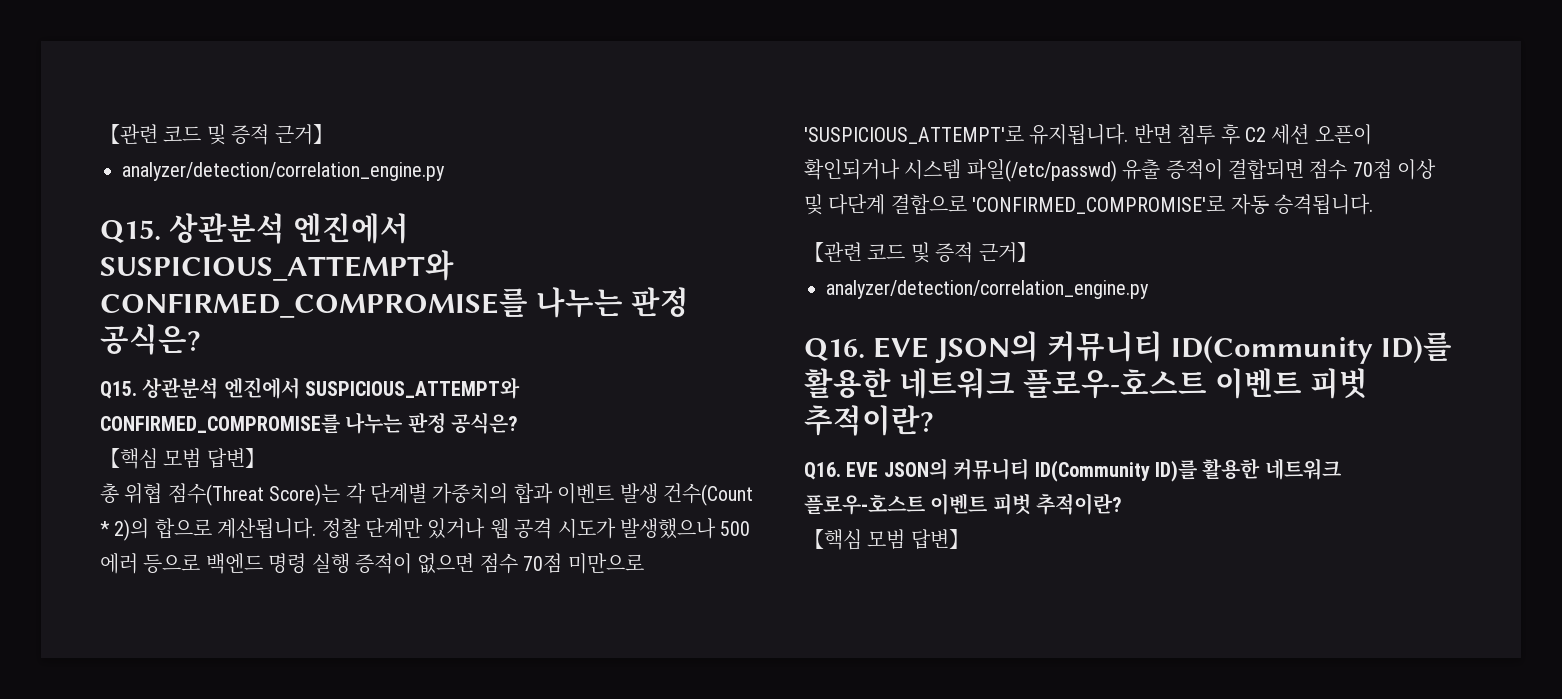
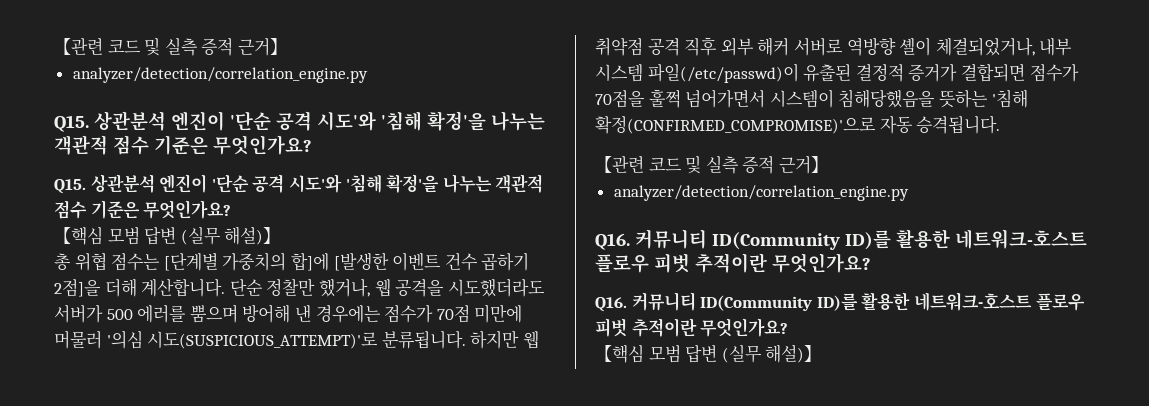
[100,124,226,145] 【관련 코드 및 -> [54,38,198,56] 【관련 코드 및 실측
[292,213,409,244] [100,250,454,281] [100,287,689,318] [100,324,201,355] [100,377,521,399] [100,412,519,434] [100,448,245,469] 엔진에서 SUSPICIOUS_ATTEMPT와 CONFIRMED_COMPROMISE를 나누는 판정 공식은? // Q15. 상관분석 엔진에서 SUSPICIOUS_ATTEMPT와 CONFIRMED_COMPROMISE를 나누는 판정 공식은? // 【핵심 모범 답변 -> [170,111,545,131] [54,135,312,155] [54,174,544,194] [54,200,232,219] [54,226,264,245] 엔진이 '단순 공격 시도'와 '침해 확정'을 나누는 객관적 점수 기준은 무엇인가요? // Q15. 상관분석 엔진이 '단순 공격 시도'와 '침해 확정'을 나누는 객관적 점수 기준은 무엇인가요? // 【핵심 모범 답변 (실무 해설)
[167,483,753,506] [100,518,751,541] [100,553,644,574] [804,124,1372,145] [804,159,1437,182] [804,194,1226,215] 점수(Threat Score)는 각 단계별 가중치의 합과 이벤트 발생 건수(Count * 2)의 합으로 계산됩니다. 정찰 단계만 있거나 웹 공격 시도가 발생했으나 500 에러 등으로 백엔드 명령 실행 증적이 없으면 점수 70점 미만으로 'SUSPICIOUS_ATTEMPT'로 유지됩니다. 반면 침투 후 C2 세션 오픈이 확인되거나 시스템 파일(/etc/passwd) 유출 증적이 결합되면 점수 70점 이상 및 다단계 결합으로 'CONFIRMED_COMPROMISE'로 -> [111,252,530,271] [54,278,545,297] [54,304,523,323] [54,330,539,349] [595,37,1073,56] [595,63,1079,83] [595,89,1028,108] [595,116,876,134] 점수는 [단계별 가중치의 합]에 [발생한 이벤트 건수 곱하기 2점]을 더해 계산합니다. 단순 정찰만 했거나, 웹 공격을 시도했더라도 서버가 500 에러를 뿜으며 방어해 낸 경우에는 점수가 70점 미만에 머물러 '의심 시도(SUSPICIOUS_ATTEMPT)'로 분류됩니다. 하지만 웹 취약점 공격 직후 외부 해커 서버로 역방향 셸이 체결되었거나, 내부 시스템 파일(/etc/passwd)이 유출된 결정적 증거가 결합되면 점수가 70점을 훌쩍 넘어가면서 시스템이 침해당했음을 뜻하는 '침해 확정(CONFIRMED_COMPROMISE)'으로
(930, 252) none -> [705,156,739,174] 실측
[872,331,1452,364] [804,368,1368,399] [804,405,934,436] [804,458,1341,482] [804,493,1123,515] [804,529,949,550] EVE JSON의 커뮤니티 ID(Community ID)를 활용한 네트워크 플로우-호스트 이벤트 피벗 추적이란? // Q16. EVE JSON의 커뮤니티 ID(Community ID)를 활용한 네트워크 플로우-호스트 이벤트 피벗 추적이란? // 【핵심 모범 답변 -> [634,229,1087,250] [595,253,871,273] [595,292,1085,312] [595,318,789,337] [595,344,805,363] 커뮤니티 ID(Community ID)를 활용한 네트워크-호스트 플로우 피벗 추적이란 무엇인가요? // Q16. 커뮤니티 ID(Community ID)를 활용한 네트워크-호스트 플로우 피벗 추적이란 무엇인가요? // 【핵심 모범 답변 (실무 해설)

